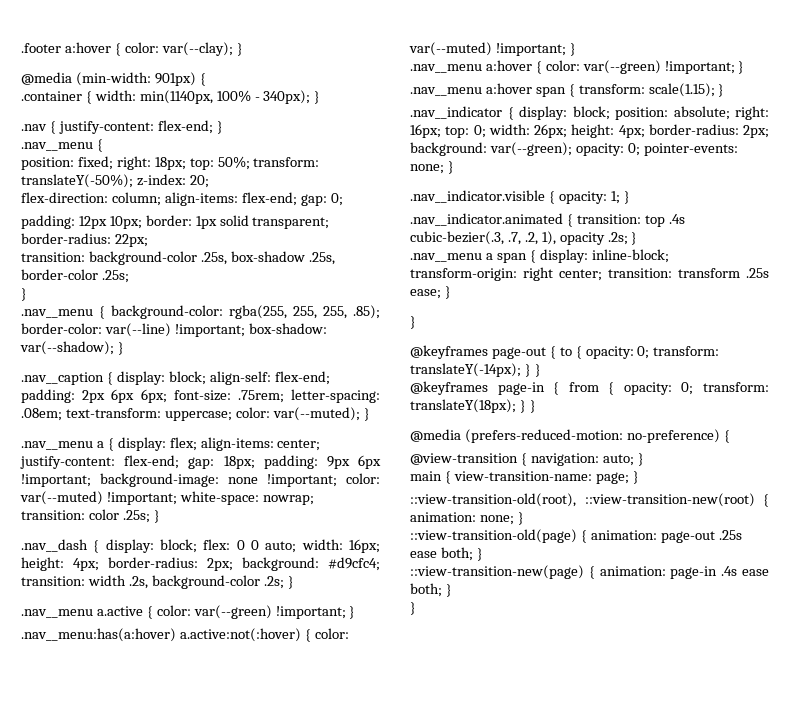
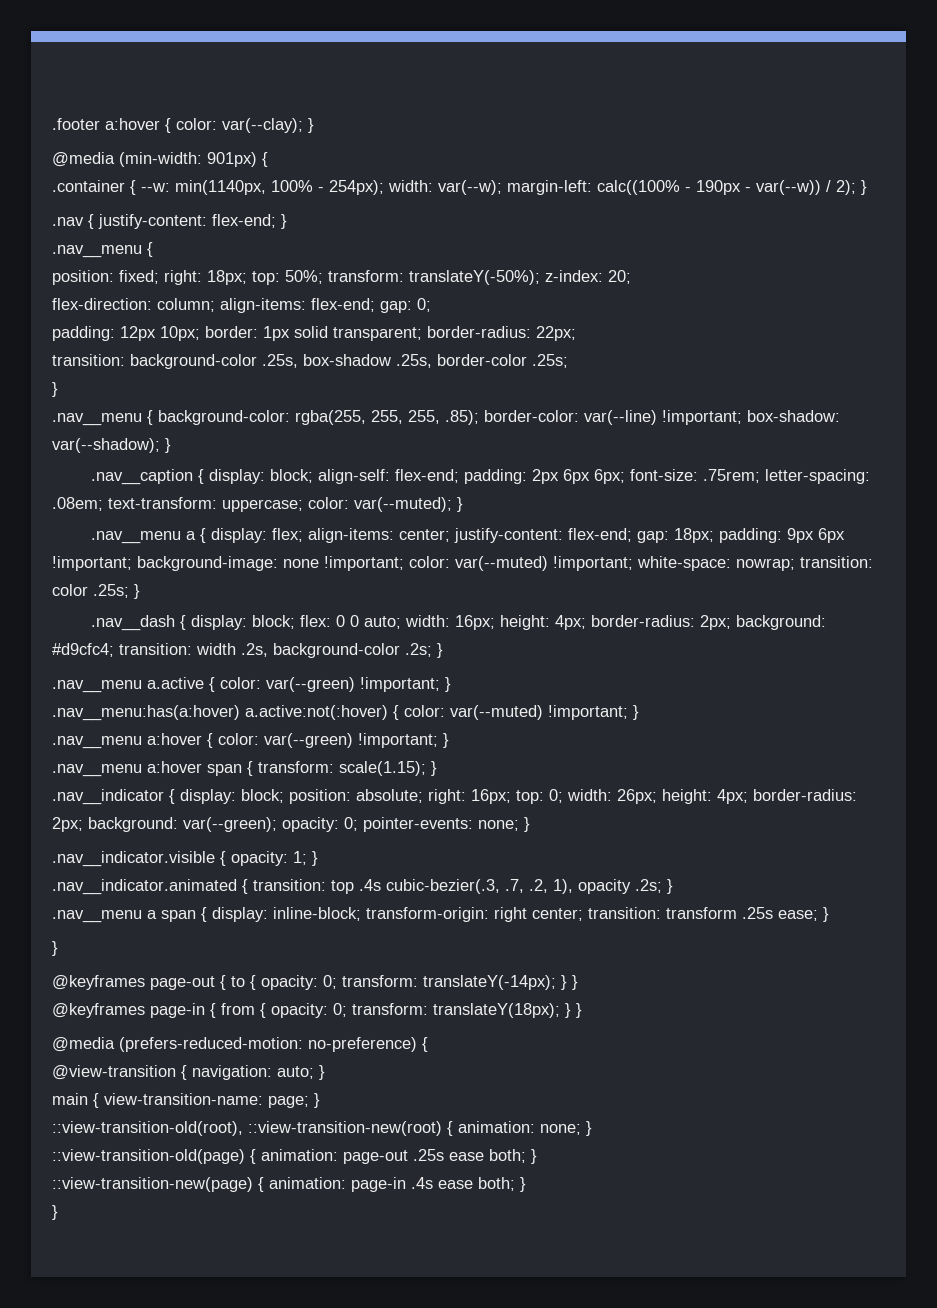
[94,90,136,101] width: -> [141,183,170,192] --w:
[263,90,311,104] 340px); -> [329,180,856,195] 254px); width: var(--w); margin-left: calc((100% - 190px - var(--w)) / 2);

